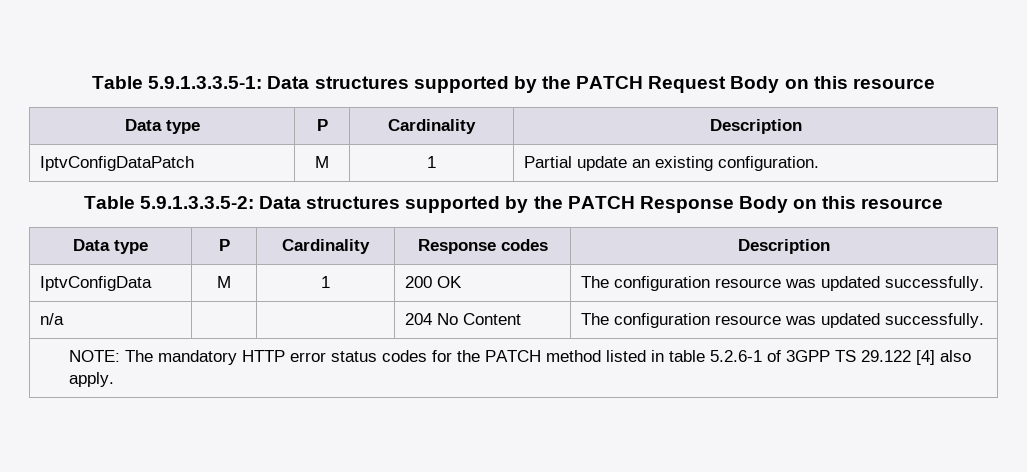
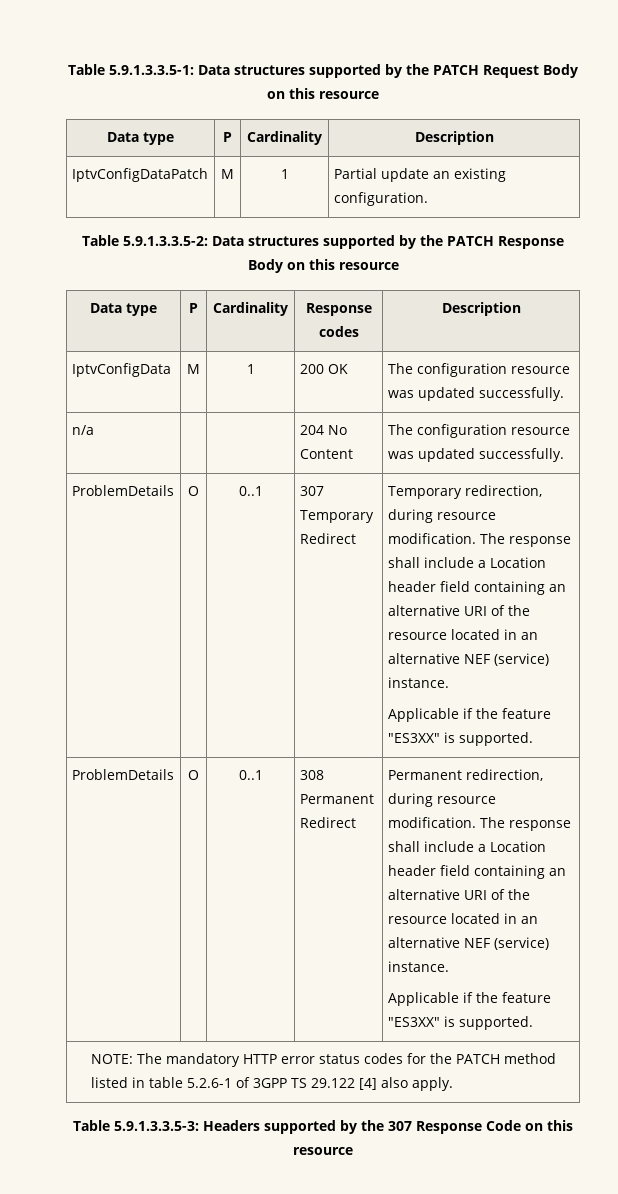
(984, 320) none -> [71,485,174,496] [188,486,199,496] [238,486,263,496] [299,486,324,496] [299,510,374,523] [299,533,356,544] [387,485,542,499] [387,509,496,523] [387,533,571,547] [387,557,546,568] [387,581,566,595] [387,605,530,616] [387,629,538,640] [387,653,549,666] [387,677,449,688] [387,708,551,722] [387,732,533,746] [71,769,174,780] [188,770,199,780] [238,770,263,780] [299,770,324,780] [299,794,374,804] [299,817,356,828] [387,769,543,781] [387,793,496,807] [387,817,571,831] [387,841,546,852] [387,865,566,879] [387,889,530,900] [387,913,538,924] [387,937,549,950] [387,961,449,972] [387,992,551,1006] [387,1016,533,1030] // ProblemDetails | O | 0..1 | 307 Temporary Redirect | Temporary redirection, during resource modification. The response shall include a Location header field containing an alternative URI of the resource located in an alternative NEF (service) instance. // Applicable if the feature "ES3XX" is supported. // ProblemDetails | O | 0..1 | 308 Permanent Redirect | Permanent redirection, during resource modification. The response shall include a Location header field containing an alternative URI of the resource located in an alternative NEF (service) instance. // Applicable if the feature "ES3XX" is supported.
(114, 379) none -> [73,1120,573,1134] [293,1147,353,1155] // Table 5.9.1.3.3.5-3: Headers supported by the 307 Response Code on this resource

